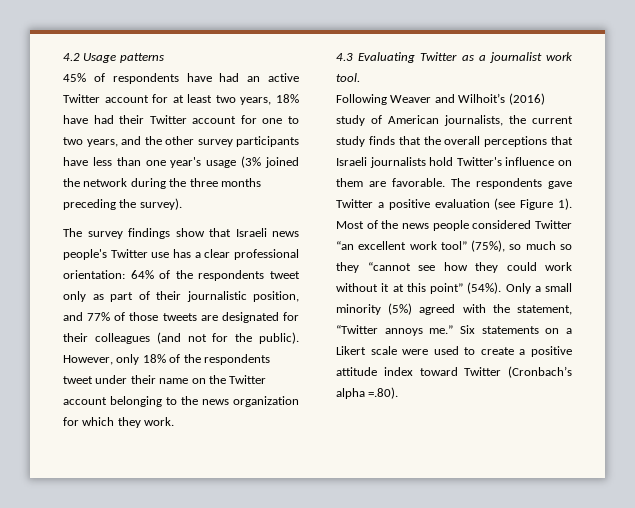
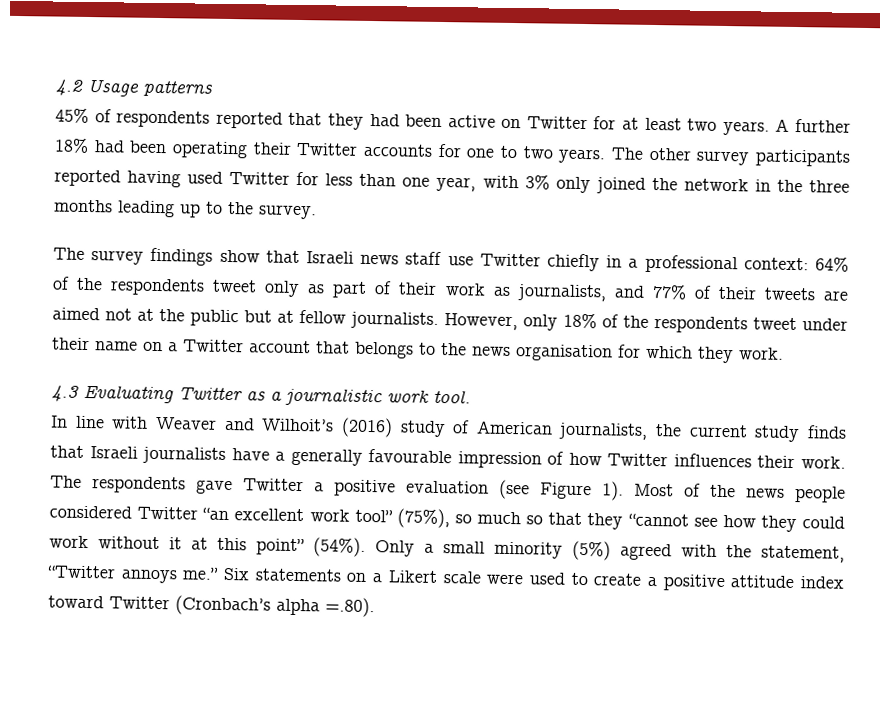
[186,73,299,82] [63,94,299,105] [63,115,114,124] have had an active Twitter account for at least two years, 18% have had -> [215,111,852,136] [54,137,248,159] reported that they had been active on Twitter for at least two years. A further 18% had been operating
[192,116,237,124] account -> [363,143,433,157] accounts
[86,136,299,147] [63,156,262,168] years, and the other survey participants have less than one year's usage (3% -> [558,147,850,167] [54,169,591,194] years. The other survey participants reported having used Twitter for less than one year, with 3% only
[130,178,166,189] during -> [754,179,771,192] in
[63,198,182,210] preceding the survey). -> [117,200,317,220] leading up to the survey.
[63,249,299,260] [63,270,125,279] people's Twitter use has a clear professional orientation: -> [405,251,809,274] staff use Twitter chiefly in a professional context:
[186,291,299,302] journalistic position, -> [444,283,607,302] work as journalists,
[129,312,159,321] those -> [717,286,757,300] their
[221,312,299,323] [63,332,299,344] designated for their colleagues (and not for the public). -> [52,307,439,329] aimed not at the public but at fellow journalists.
[208,375,267,384] [63,396,162,407] the Twitter account belonging -> [168,339,414,359] a Twitter account that belongs
[233,396,299,407] organization -> [515,344,613,362] organisation
[489,52,542,63] journalist -> [285,387,383,407] journalistic
[336,94,387,105] Following -> [50,415,149,429] In line with
[423,136,573,147] [336,157,572,168] [336,178,445,187] the overall perceptions that Israeli journalists hold Twitter's influence on them are favorable. -> [89,446,847,469] Israeli journalists have a generally favourable impression of how Twitter influences their work.
(572, 247) none -> [548,512,583,526] that

